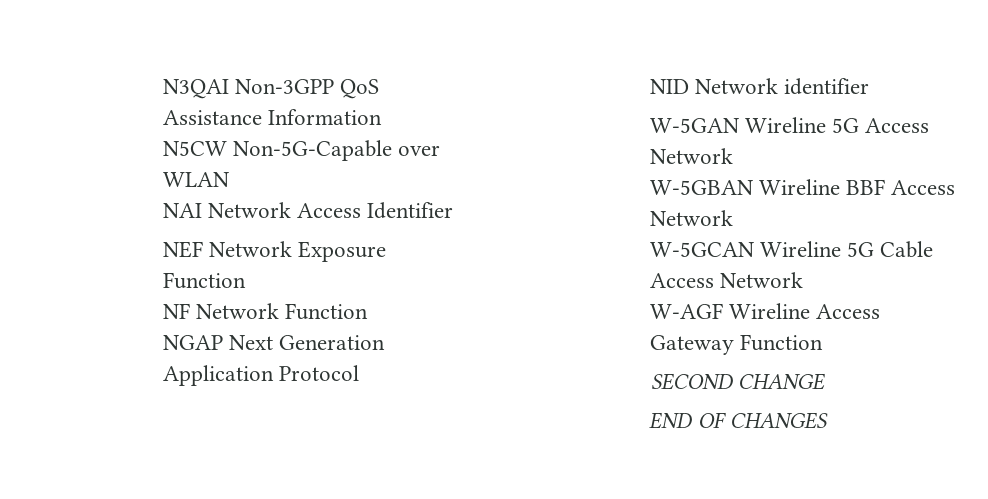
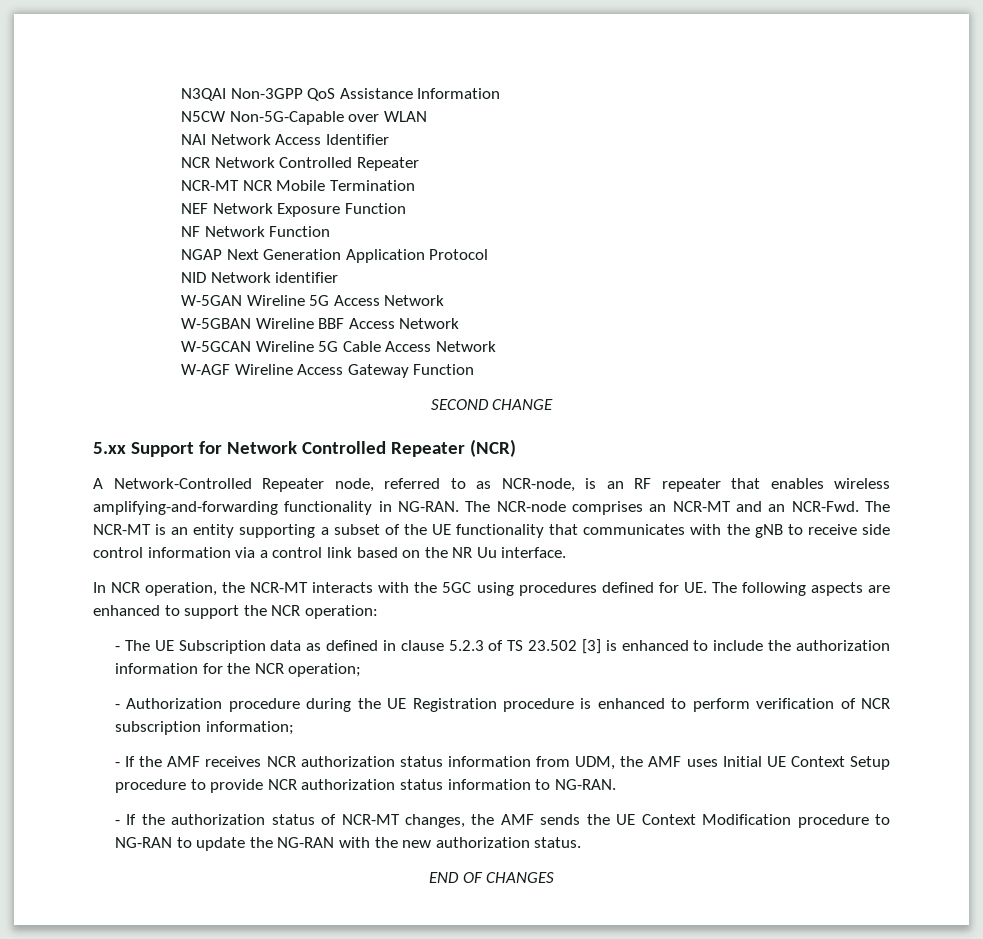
(454, 210) none -> [180,157,419,171] [180,180,415,191] // NCR Network Controlled Repeater // NCR-MT NCR Mobile Termination
(826, 381) none -> [93,439,516,457] [93,478,890,492] [93,501,891,515] [93,524,890,538] [93,547,567,558] [93,582,890,596] [93,605,378,619] [114,639,890,654] [114,663,362,677] [114,698,890,712] [114,721,294,735] [114,756,891,770] [114,779,616,793] [114,814,890,828] [114,837,582,851] // 5.xx Support for Network Controlled Repeater (NCR) // A Network-Controlled Repeater node, referred to as NCR-node, is an RF repeater that enables wireless amplifying-and-forwarding functionality in NG-RAN. The NCR-node comprises an NCR-MT and an NCR-Fwd. The NCR-MT is an entity supporting a subset of the UE functionality that communicates with the gNB to receive side control information via a control link based on the NR Uu interface. // In NCR operation, the NCR-MT interacts with the 5GC using procedures defined for UE. The following aspects are enhanced to support the NCR operation: // - The UE Subscription data as defined in clause 5.2.3 of TS 23.502 [3] is enhanced to include the authorization information for the NCR operation; // - Authorization procedure during the UE Registration procedure is enhanced to perform verification of NCR subscription information; // - If the AMF receives NCR authorization status information from UDM, the AMF uses Initial UE Context Setup procedure to provide NCR authorization status information to NG-RAN. // - If the authorization status of NCR-MT changes, the AMF sends the UE Context Modification procedure to NG-RAN to update the NG-RAN with the new authorization status.

